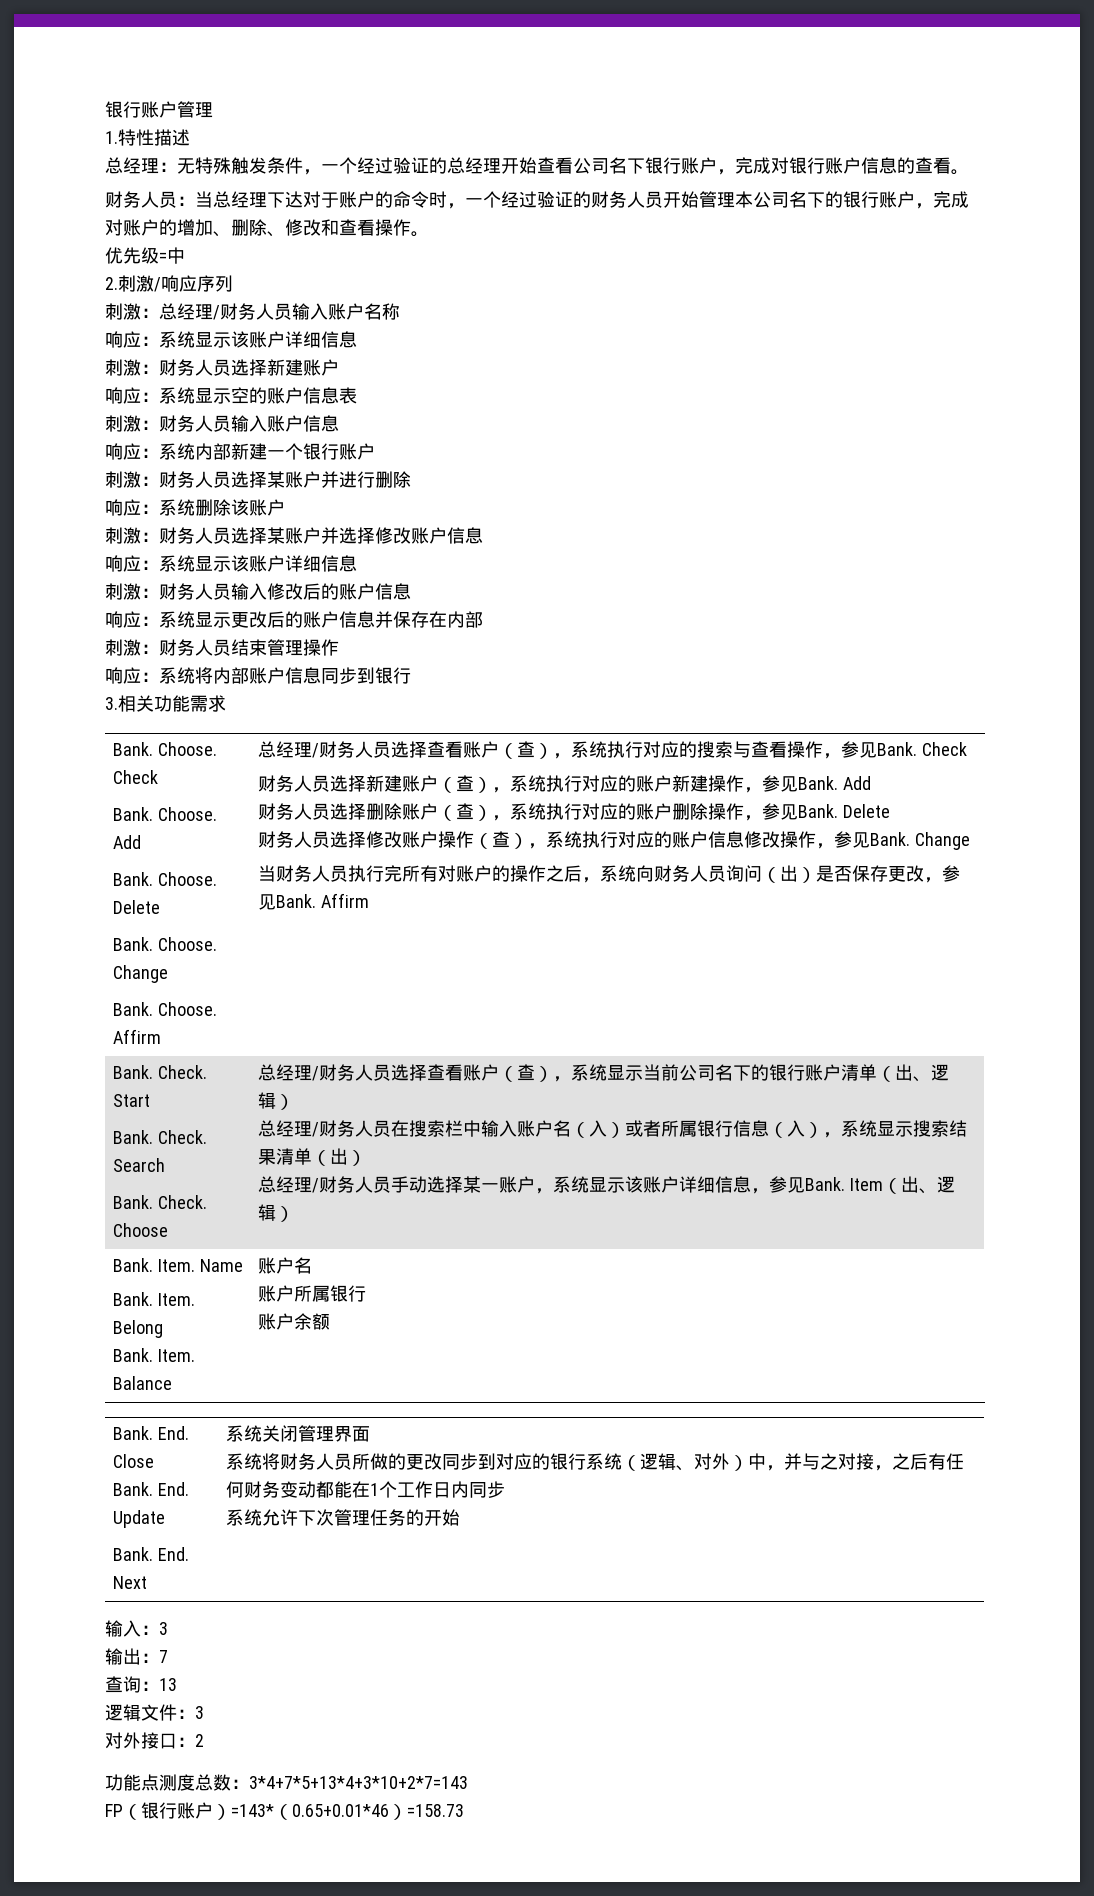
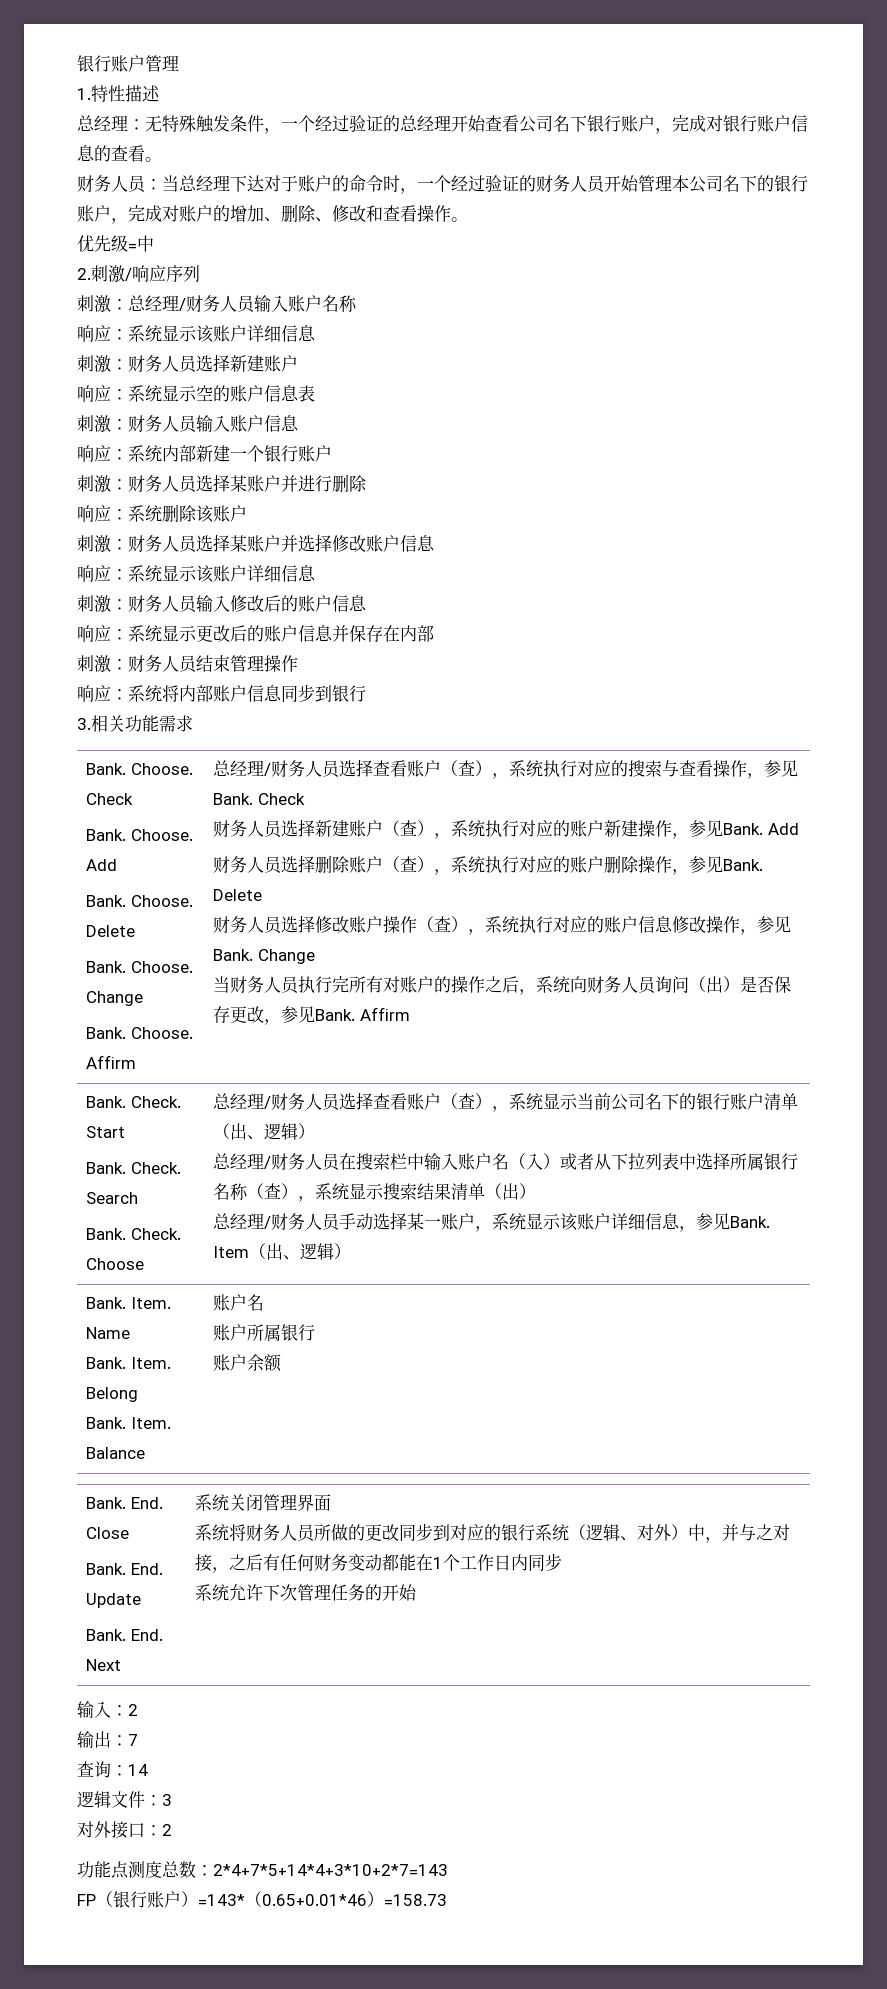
[660,1120,805,1138] 所属银行信息（入 -> [593,1152,798,1170] [212,1183,281,1200] 从下拉列表中选择所属银行名称（查
[159,1622,168,1635] 3 -> [128,1704,138,1716] 2
[159,1678,177,1691] 13 -> [128,1764,148,1776] 14
[249,1776,468,1789] 3*4+7*5+13*4+3*10+2*7=143 -> [213,1864,448,1876] 2*4+7*5+14*4+3*10+2*7=143

